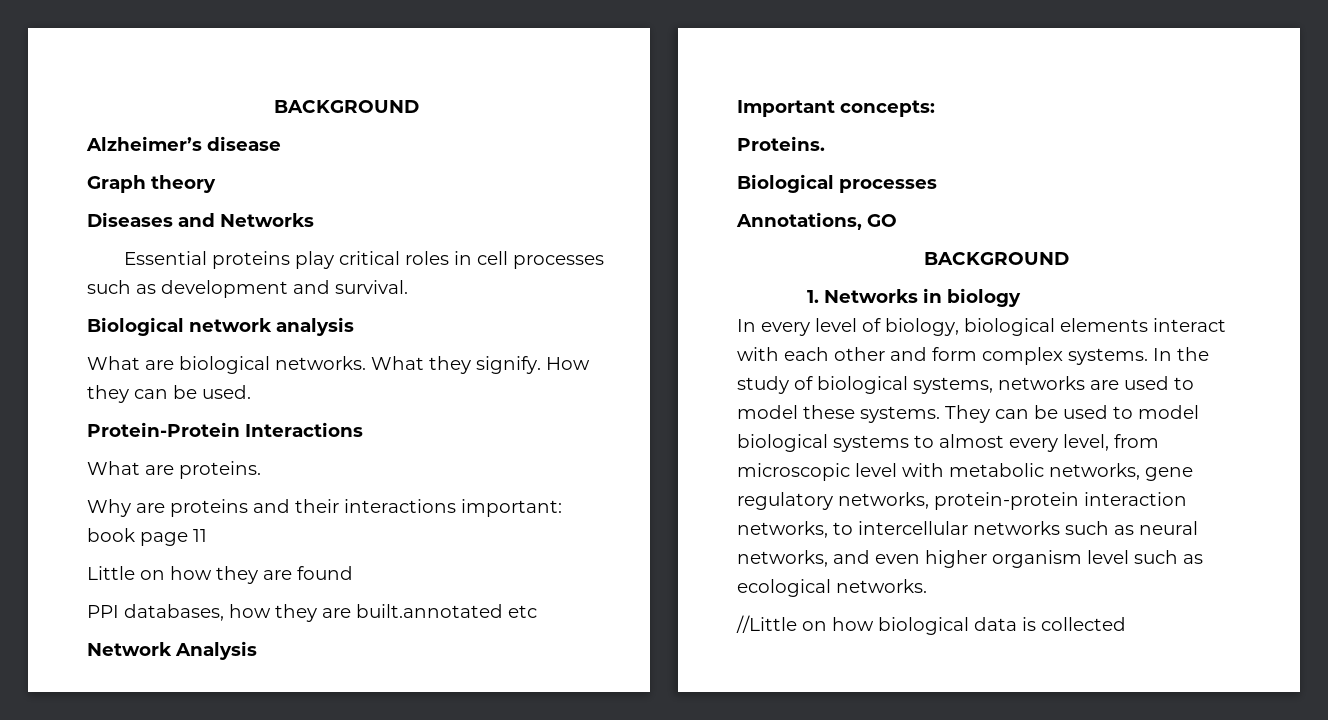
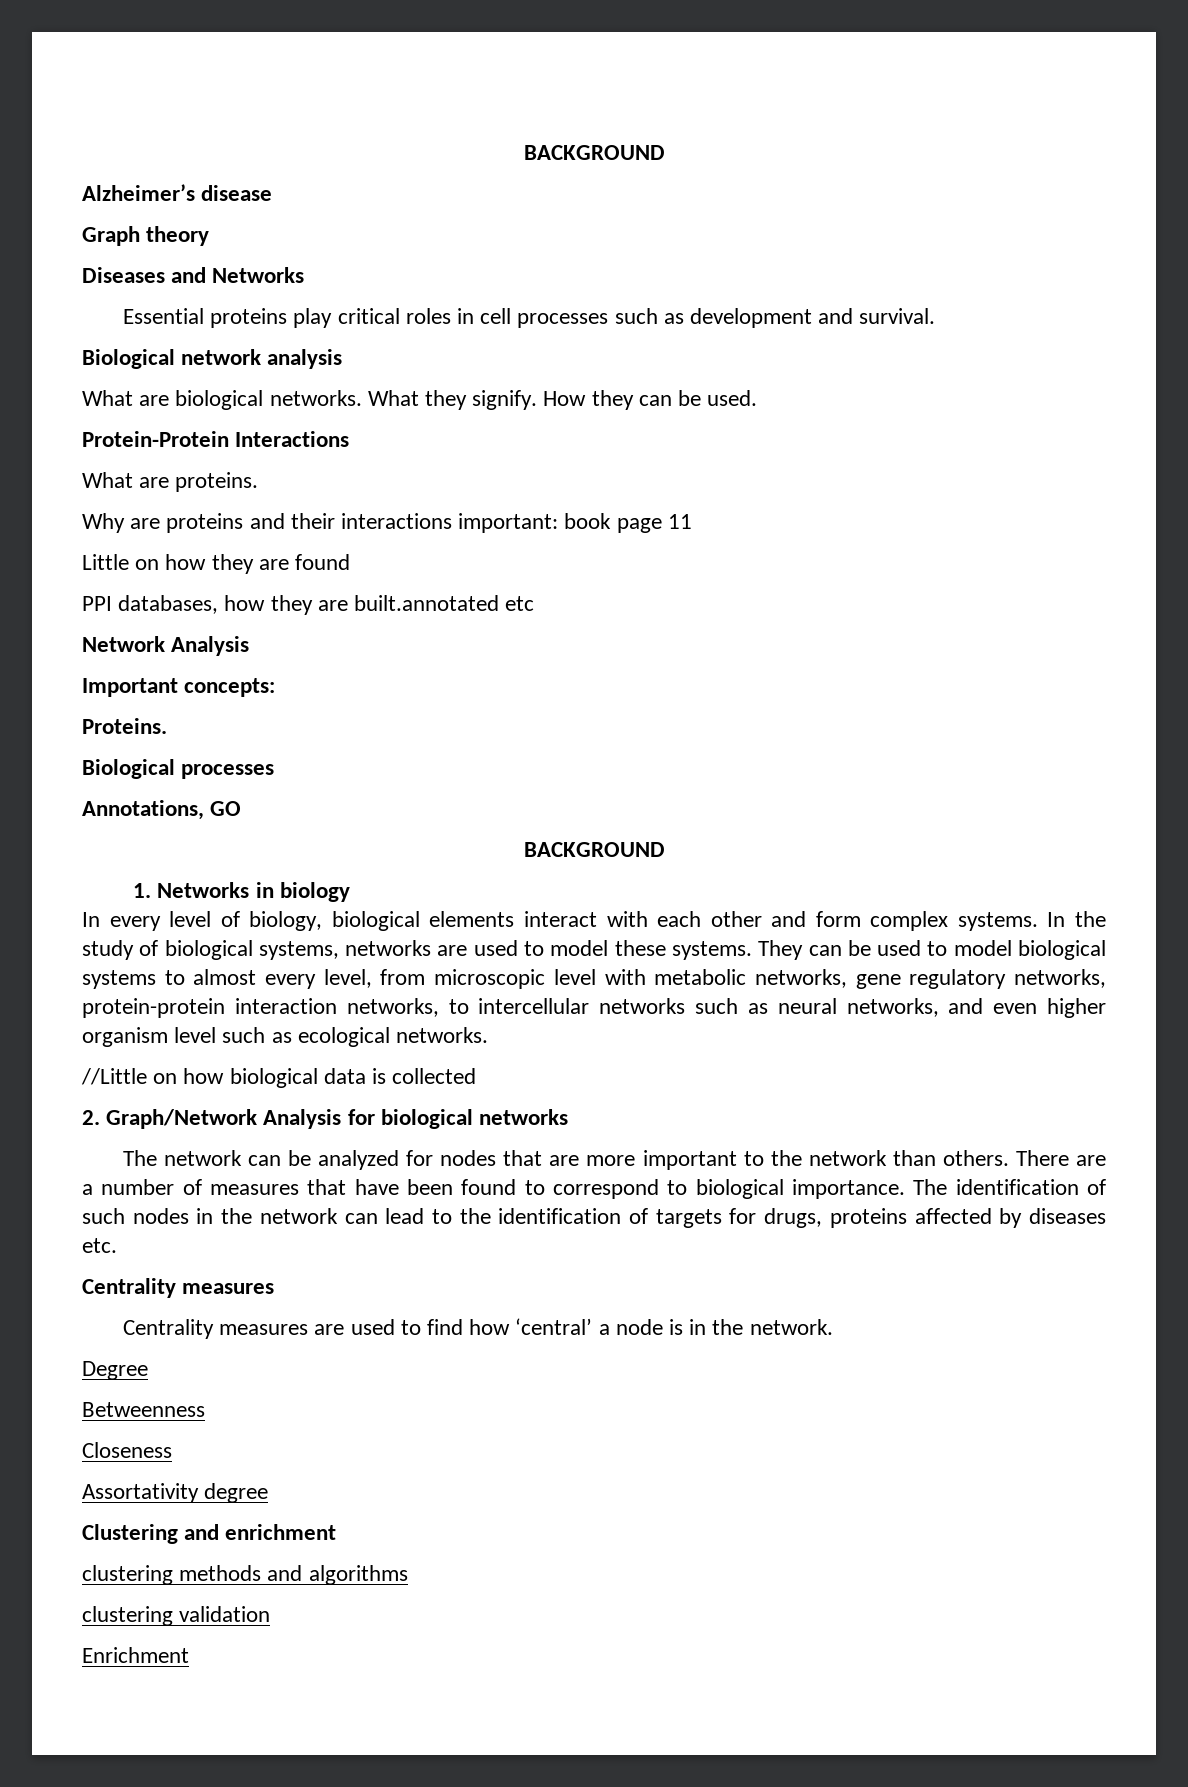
(1126, 624) none -> [82,1109,569,1129] [122,1150,1106,1170] [82,1179,1106,1199] [82,1208,1107,1228] [82,1238,117,1253] [82,1278,275,1298] [122,1318,833,1339] [82,1361,148,1380] [82,1402,205,1417] [82,1442,172,1458] [82,1483,269,1503] [82,1524,337,1544] [82,1565,408,1585] [82,1606,271,1626] [82,1647,189,1663] // 2. Graph/Network Analysis for biological networks // The network can be analyzed for nodes that are more important to the network than others. There are a number of measures that have been found to correspond to biological importance. The identification of such nodes in the network can lead to the identification of targets for drugs, proteins affected by diseases etc. // Centrality measures // Centrality measures are used to find how ‘central’ a node is in the network. // Degree // Betweenness // Closeness // Assortativity degree // Clustering and enrichment // clustering methods and algorithms // clustering validation // Enrichment

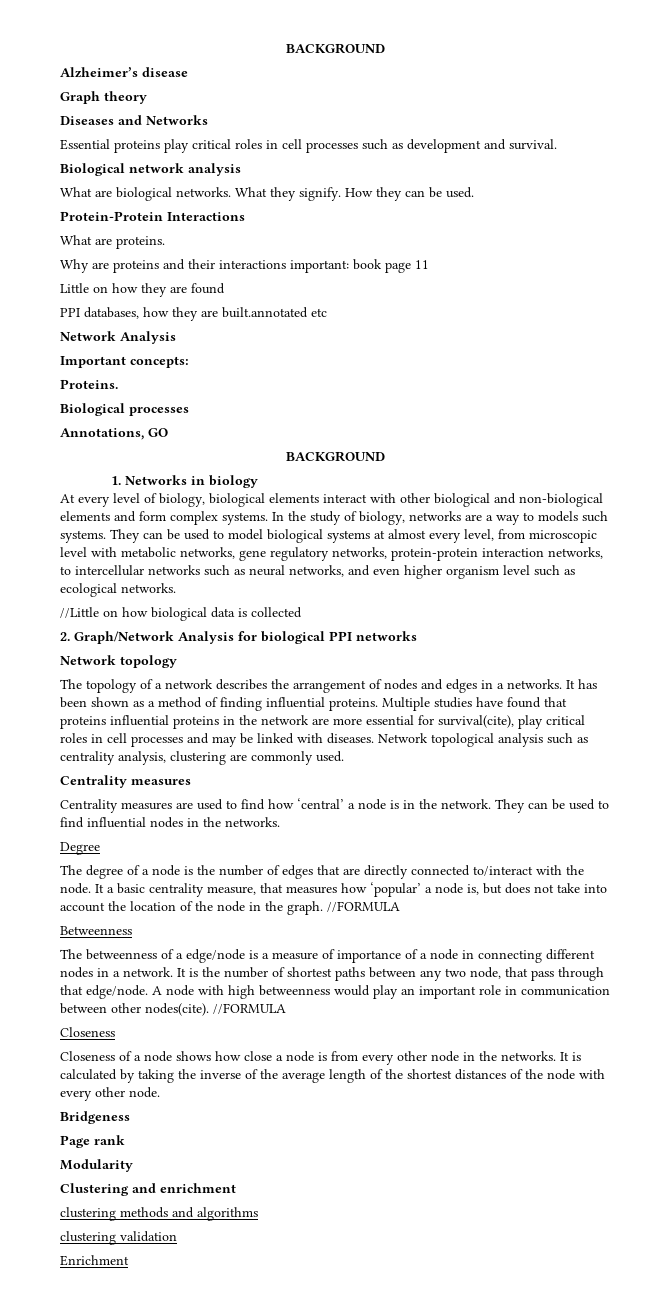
[82,912,100,927] In -> [60,494,75,503] At
[657,911,762,927] each other -> [400,493,603,507] [60,511,110,521] other biological and non-biological elements
[164,940,666,960] biological systems, networks are used to model these -> [359,511,608,525] biology, networks are a way to models such
[164,970,185,985] to -> [374,530,385,539] at
[479,1109,569,1125] [122,1150,1106,1170] [82,1179,1106,1199] [82,1208,1107,1228] [82,1238,117,1253] networks // The network can be analyzed for nodes that are more important to the network than others. There are a number of measures that have been found to correspond to biological importance. The identification of such nodes in the network can lead to the identification of targets for drugs, proteins affected by diseases etc. -> [329,631,417,641] [60,655,177,668] [60,679,597,693] [60,697,567,711] [60,715,585,729] [60,733,588,747] [60,751,344,765] PPI networks // Network topology // The topology of a network describes the arrangement of nodes and edges in a networks. It has been shown as a method of finding influential proteins. Multiple studies have found that proteins influential proteins in the network are more essential for survival(cite), play critical roles in cell processes and may be linked with diseases. Network topological analysis such as centrality analysis, clustering are commonly used.
[82,1361,148,1380] [82,1402,205,1417] [82,1442,172,1458] [82,1483,269,1503] // Degree // Betweenness // Closeness // Assortativity degree -> [495,799,609,813] [60,817,280,828] [60,842,100,855] [60,865,584,879] [60,882,607,897] [60,901,400,915] [60,926,132,935] [60,949,595,963] [60,967,604,981] [60,985,610,999] [60,1003,286,1016] [60,1027,115,1037] [60,1051,581,1065] [60,1069,605,1083] [60,1087,160,1101] [60,1111,130,1124] [60,1135,125,1148] [60,1159,133,1172] They can be used to find influential nodes in the networks. // Degree // The degree of a node is the number of edges that are directly connected to/interact with the node. It a basic centrality measure, that measures how ‘popular’ a node is, but does not take into account the location of the node in the graph. //FORMULA // Betweenness // The betweenness of a edge/node is a measure of importance of a node in connecting different nodes in a network. It is the number of shortest paths between any two node, that pass through that edge/node. A node with high betweenness would play an important role in communication between other nodes(cite). //FORMULA // Closeness // Closeness of a node shows how close a node is from every other node in the networks. It is calculated by taking the inverse of the average length of the shortest distances of the node with every other node. // Bridgeness // Page rank // Modularity

